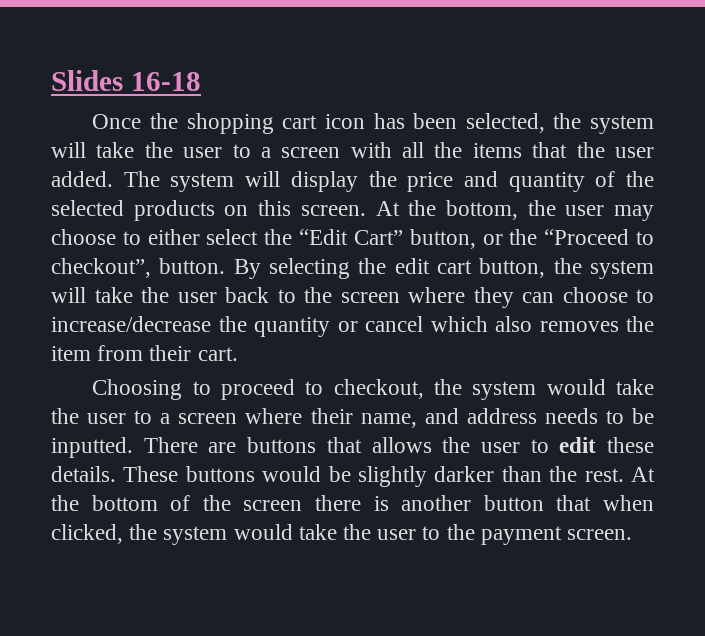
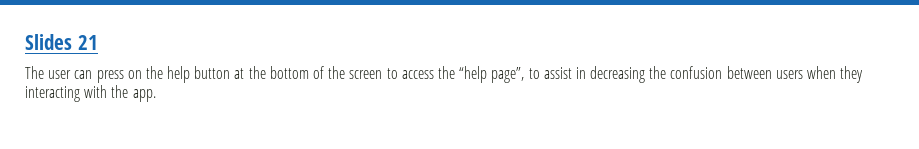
[130,72,201,91] [92,113,655,134] [51,142,654,158] [51,171,654,192] [51,200,654,221] [51,229,654,249] [51,258,654,279] [51,287,654,308] [51,316,654,337] [51,345,238,361] [92,379,654,400] [51,408,654,428] [51,437,654,458] [51,466,655,487] 16-18 // Once the shopping cart icon has been selected, the system will take the user to a screen with all the items that the user added. The system will display the price and quantity of the selected products on this screen. At the bottom, the user may choose to either select the “Edit Cart” button, or the “Proceed to checkout”, button. By selecting the edit cart button, the system will take the user back to the screen where they can choose to increase/decrease the quantity or cancel which also removes the item from their cart. // Choosing to proceed to checkout, the system would take the user to a screen where their name, and address needs to be inputted. There are buttons that allows the user to edit these details. These buttons would be slightly darker than the rest. At -> [77,35,98,50] [25,66,245,83] 21 // The user can press on the help button at
[315,495,655,511] [51,524,633,545] there is another button that when clicked, the system would take the user to the payment screen. -> [386,66,864,83] [25,85,156,102] to access the “help page”, to assist in decreasing the confusion between users when they interacting with the app.

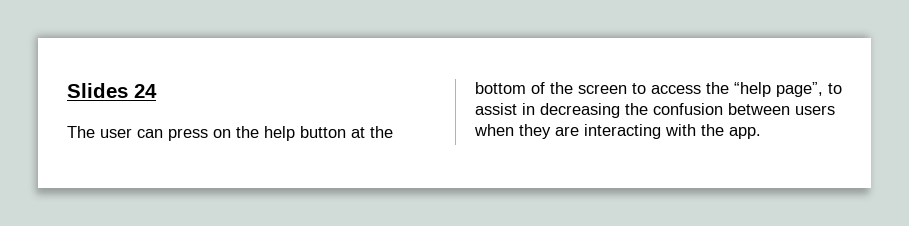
[77,35,98,50] 21 -> [134,84,157,98] 24
(864, 74) none -> [555,126,579,136] are

